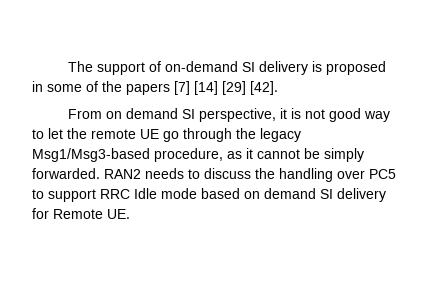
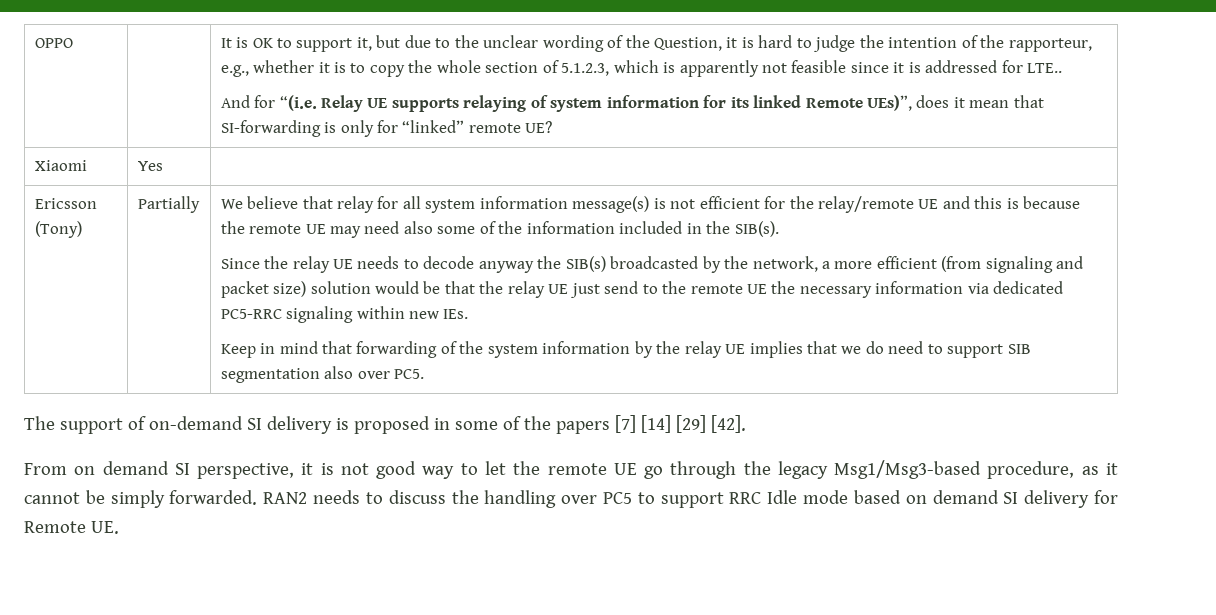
(67, 66) none -> [34,38,73,48] [220,35,1092,52] [220,60,1063,77] [220,95,1044,112] [220,120,553,137] [34,160,87,171] [137,161,163,171] [34,198,97,209] [34,221,82,238] [137,196,200,213] [220,196,1081,213] [220,221,779,238] [220,256,1084,273] [220,281,1064,298] [220,306,469,323] [220,341,1031,358] [220,366,424,383] OPPO | | It is OK to support it, but due to the unclear wording of the Question, it is hard to judge the intention of the rapporteur, e.g., whether it is to copy the whole section of 5.1.2.3, which is apparently not feasible since it is addressed for LTE.. // And for “(i.e. Relay UE supports relaying of system information for its linked Remote UEs)”, does it mean that SI-forwarding is only for “linked” remote UE? // Xiaomi | Yes | // Ericsson (Tony) | Partially | We believe that relay for all system information message(s) is not efficient for the relay/remote UE and this is because the remote UE may need also some of the information included in the SIB(s). // Since the relay UE needs to decode anyway the SIB(s) broadcasted by the network, a more efficient (from signaling and packet size) solution would be that the relay UE just send to the remote UE the necessary information via dedicated PC5-RRC signaling within new IEs. // Keep in mind that forwarding of the system information by the relay UE implies that we do need to support SIB segmentation also over PC5. //

